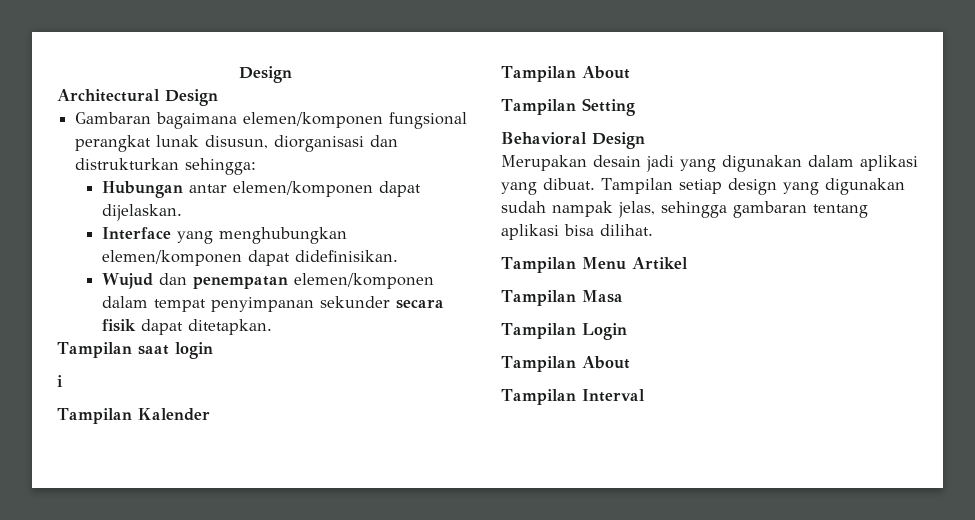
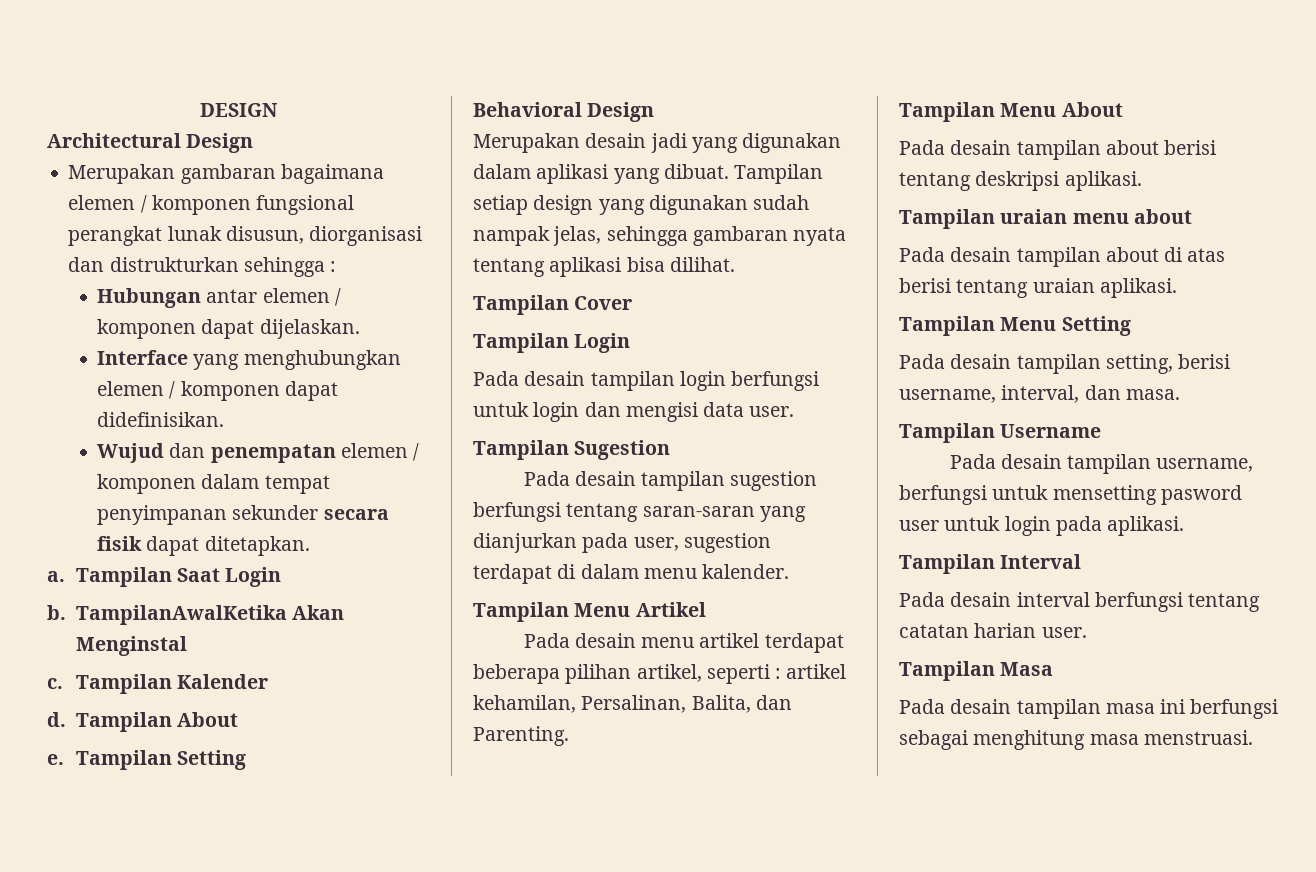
[239,66,292,83] Design -> [199,103,278,117] DESIGN
[75,112,384,129] Gambaran bagaimana elemen/komponen -> [68,164,384,184] [68,195,251,215] Merupakan gambaran bagaimana elemen / komponen
[185,158,257,175] sehingga: -> [243,257,337,277] sehingga :
[232,181,373,197] elemen/komponen -> [262,288,341,306] [97,319,197,339] elemen / komponen
[101,250,242,266] elemen/komponen -> [97,381,280,401] elemen / komponen
[293,273,434,289] elemen/komponen -> [340,443,420,461] [97,474,197,494] elemen / komponen
[57,342,213,359] [57,375,63,387] Tampilan saat login // i // -> [47,567,282,587] [47,605,345,625] [75,636,187,656] [47,678,63,689] a. Tampilan Saat Login // b. TampilanAwalKetika Akan Menginstal // c.
[501,66,630,82] Tampilan About // -> [47,712,239,732] [47,754,64,765] d. Tampilan About // e.
(807, 209) none -> [793,227,847,246] nyata
[581,257,688,270] [501,290,623,306] [501,323,627,340] [501,356,630,372] [501,389,645,405] Menu Artikel // Tampilan Masa // Tampilan Login // Tampilan About // Tampilan Interval -> [574,296,633,310] [473,333,631,353] [473,371,820,391] [473,402,795,422] [473,440,671,460] [523,471,818,491] [473,502,806,522] [473,533,771,553] [473,564,790,584] [473,602,706,622] [523,633,844,653] [473,664,847,684] [473,695,792,713] [473,726,569,746] [899,102,1123,122] [899,140,1217,160] [899,171,1142,191] [899,209,1192,229] [899,247,1226,267] [899,278,1177,298] [899,316,1131,336] [899,354,1231,374] [899,385,1180,403] [899,423,1102,443] [949,454,1254,474] [899,485,1242,505] [899,516,1185,536] [899,554,1082,574] [899,592,1261,612] [899,623,1087,638] [899,661,1054,681] [899,699,1279,719] [899,730,1253,750] Cover // Tampilan Login // Pada desain tampilan login berfungsi untuk login dan mengisi data user. // Tampilan Sugestion // Pada desain tampilan sugestion berfungsi tentang saran-saran yang dianjurkan pada user, sugestion terdapat di dalam menu kalender. // Tampilan Menu Artikel // Pada desain menu artikel terdapat beberapa pilihan artikel, seperti : artikel kehamilan, Persalinan, Balita, dan Parenting. // Tampilan Menu About // Pada desain tampilan about berisi tentang deskripsi aplikasi. // Tampilan uraian menu about // Pada desain tampilan about di atas berisi tentang uraian aplikasi. // Tampilan Menu Setting // Pada desain tampilan setting, berisi username, interval, dan masa. // Tampilan Username // Pada desain tampilan username, berfungsi untuk mensetting pasword user untuk login pada aplikasi. // Tampilan Interval // Pada desain interval berfungsi tentang catatan harian user. // Tampilan Masa // Pada desain tampilan masa ini berfungsi sebagai menghitung masa menstruasi.

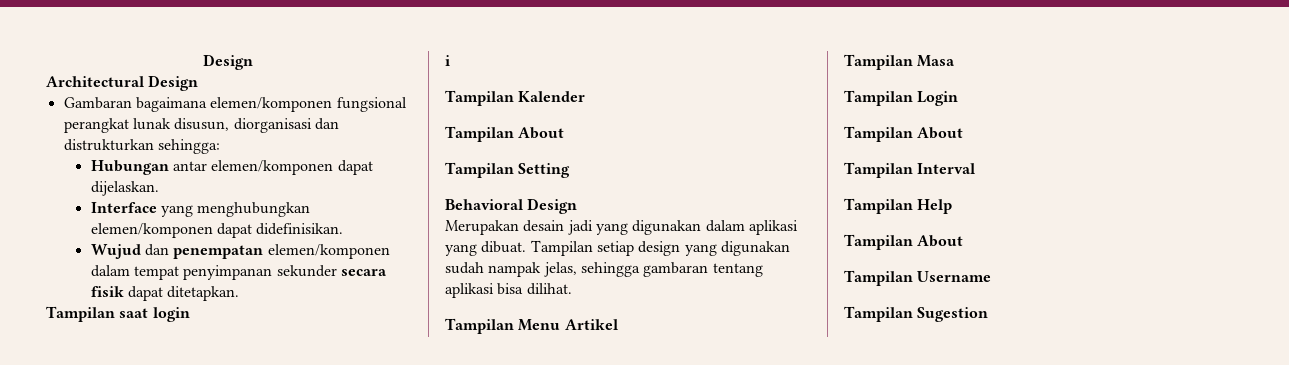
[199,103,278,117] DESIGN -> [203,54,253,70] Design
[68,164,384,184] [68,195,251,215] Merupakan gambaran bagaimana elemen / komponen -> [63,97,333,112] Gambaran bagaimana elemen/komponen
[243,257,337,277] sehingga : -> [157,139,220,154] sehingga:
[262,288,341,306] [97,319,197,339] elemen / komponen -> [211,160,334,175] elemen/komponen
[97,381,280,401] elemen / komponen -> [90,223,213,238] elemen/komponen
[340,443,420,461] [97,474,197,494] elemen / komponen -> [267,244,390,259] elemen/komponen
[47,567,282,587] [47,605,345,625] [75,636,187,656] [47,678,63,689] a. Tampilan Saat Login // b. TampilanAwalKetika Akan Menginstal // c. -> [46,306,190,322] [445,55,450,66] Tampilan saat login // i //
[47,712,239,732] [47,754,64,765] d. Tampilan About // e. -> [445,126,565,142] Tampilan About //
[793,227,847,246] nyata -> (709, 269) none
[574,296,633,310] [473,333,631,353] [473,371,820,391] [473,402,795,422] [473,440,671,460] [523,471,818,491] [473,502,806,522] [473,533,771,553] [473,564,790,584] [473,602,706,622] [523,633,844,653] [473,664,847,684] [473,695,792,713] [473,726,569,746] [899,102,1123,122] [899,140,1217,160] [899,171,1142,191] [899,209,1192,229] [899,247,1226,267] [899,278,1177,298] [899,316,1131,336] [899,354,1231,374] [899,385,1180,403] [899,423,1102,443] [949,454,1254,474] [899,485,1242,505] [899,516,1185,536] [899,554,1082,574] [899,592,1261,612] [899,623,1087,638] [899,661,1054,681] [899,699,1279,719] [899,730,1253,750] Cover // Tampilan Login // Pada desain tampilan login berfungsi untuk login dan mengisi data user. // Tampilan Sugestion // Pada desain tampilan sugestion berfungsi tentang saran-saran yang dianjurkan pada user, sugestion terdapat di dalam menu kalender. // Tampilan Menu Artikel // Pada desain menu artikel terdapat beberapa pilihan artikel, seperti : artikel kehamilan, Persalinan, Balita, dan Parenting. // Tampilan Menu About // Pada desain tampilan about berisi tentang deskripsi aplikasi. // Tampilan uraian menu about // Pada desain tampilan about di atas berisi tentang uraian aplikasi. // Tampilan Menu Setting // Pada desain tampilan setting, berisi username, interval, dan masa. // Tampilan Username // Pada desain tampilan username, berfungsi untuk mensetting pasword user untuk login pada aplikasi. // Tampilan Interval // Pada desain interval berfungsi tentang catatan harian user. // Tampilan Masa // Pada desain tampilan masa ini berfungsi sebagai menghitung masa menstruasi. -> [518,319,618,331] [844,54,956,70] [844,90,959,106] [844,126,964,142] [844,162,976,178] [844,198,953,214] [844,234,964,250] [844,270,992,286] [844,306,989,322] Menu Artikel // Tampilan Masa // Tampilan Login // Tampilan About // Tampilan Interval // Tampilan Help // Tampilan About // Tampilan Username // Tampilan Sugestion

